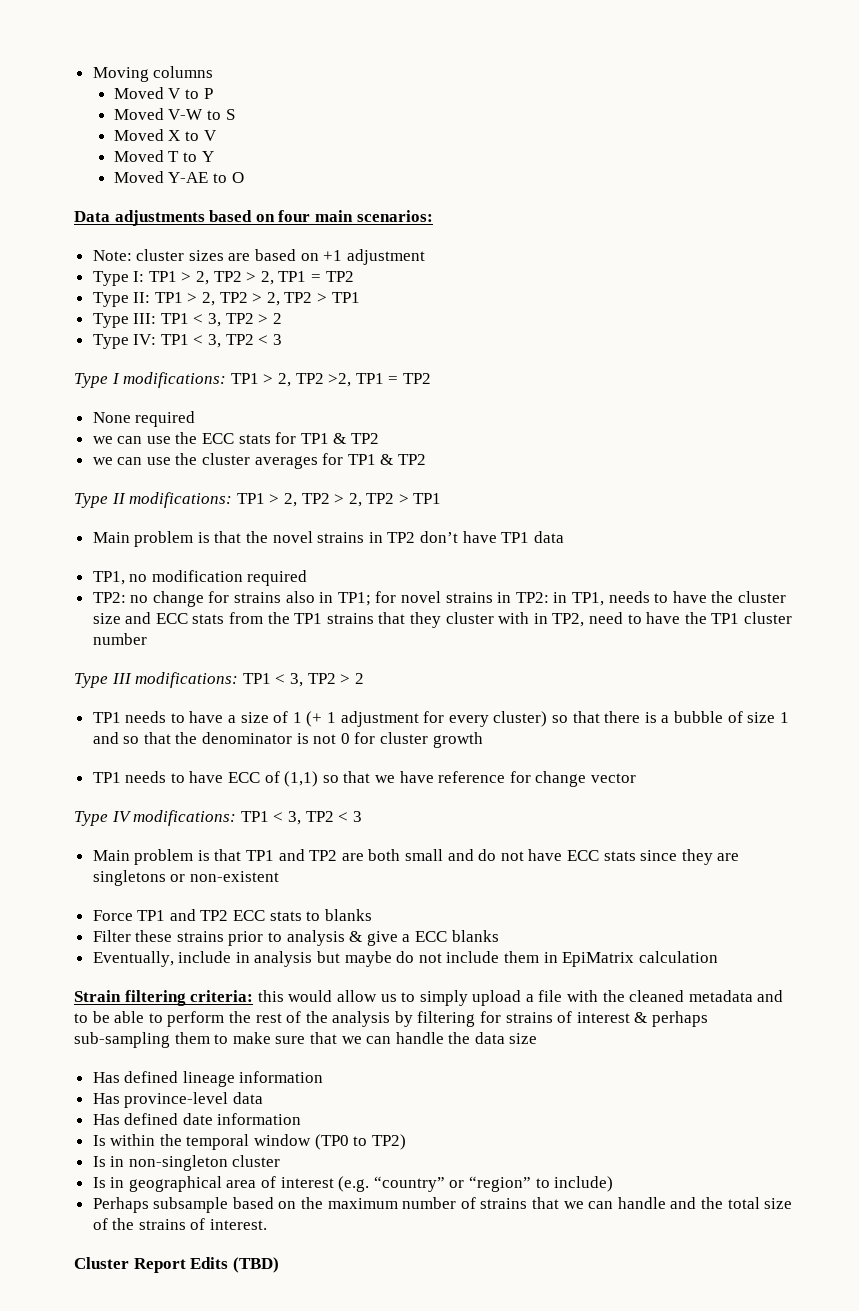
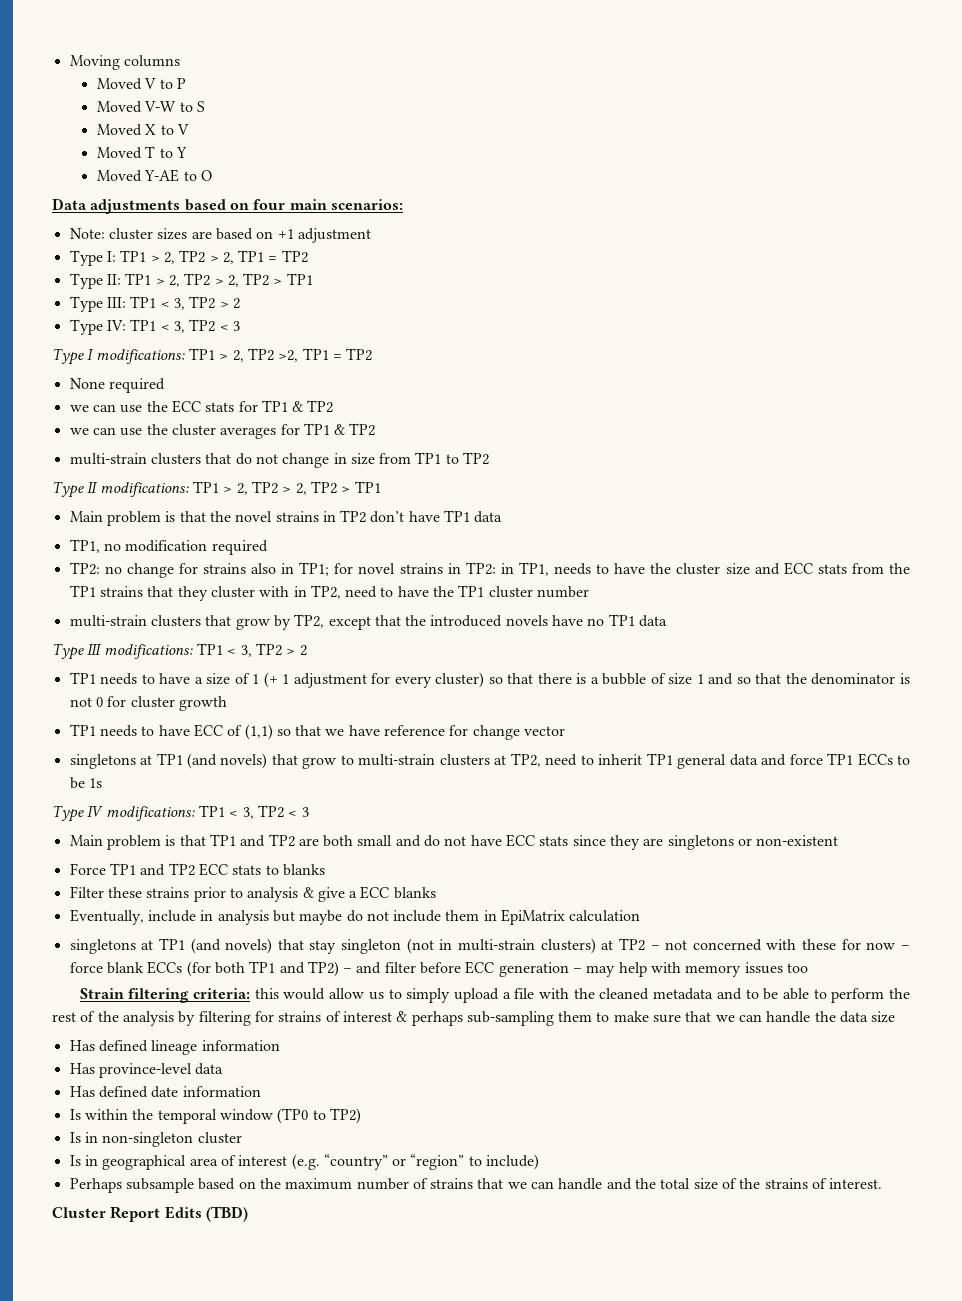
(427, 459) none -> [69,452,490,468] // multi-strain clusters that do not change in size from TP1 to TP2
(147, 639) none -> [69,614,668,630] // multi-strain clusters that grow by TP2, except that the introduced novels have no TP1 data
(636, 778) none -> [69,753,911,769] [69,777,102,789] // singletons at TP1 (and novels) that grow to multi-strain clusters at TP2, need to inherit TP1 general data and force TP1 ECCs to be 1s
(718, 957) none -> [69,938,911,954] [69,961,809,977] // singletons at TP1 (and novels) that stay singleton (not in multi-strain clusters) at TP2 – not concerned with these for now – force blank ECCs (for both TP1 and TP2) – and filter before ECC generation – may help with memory issues too

